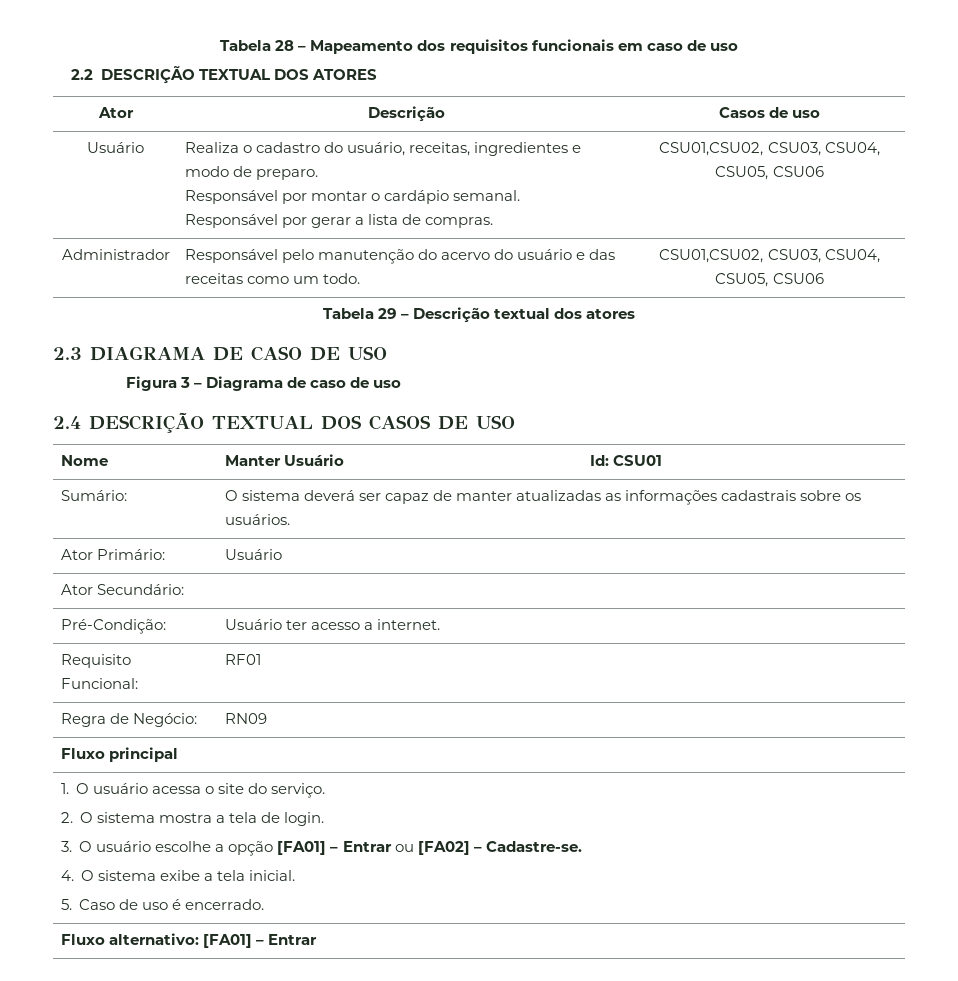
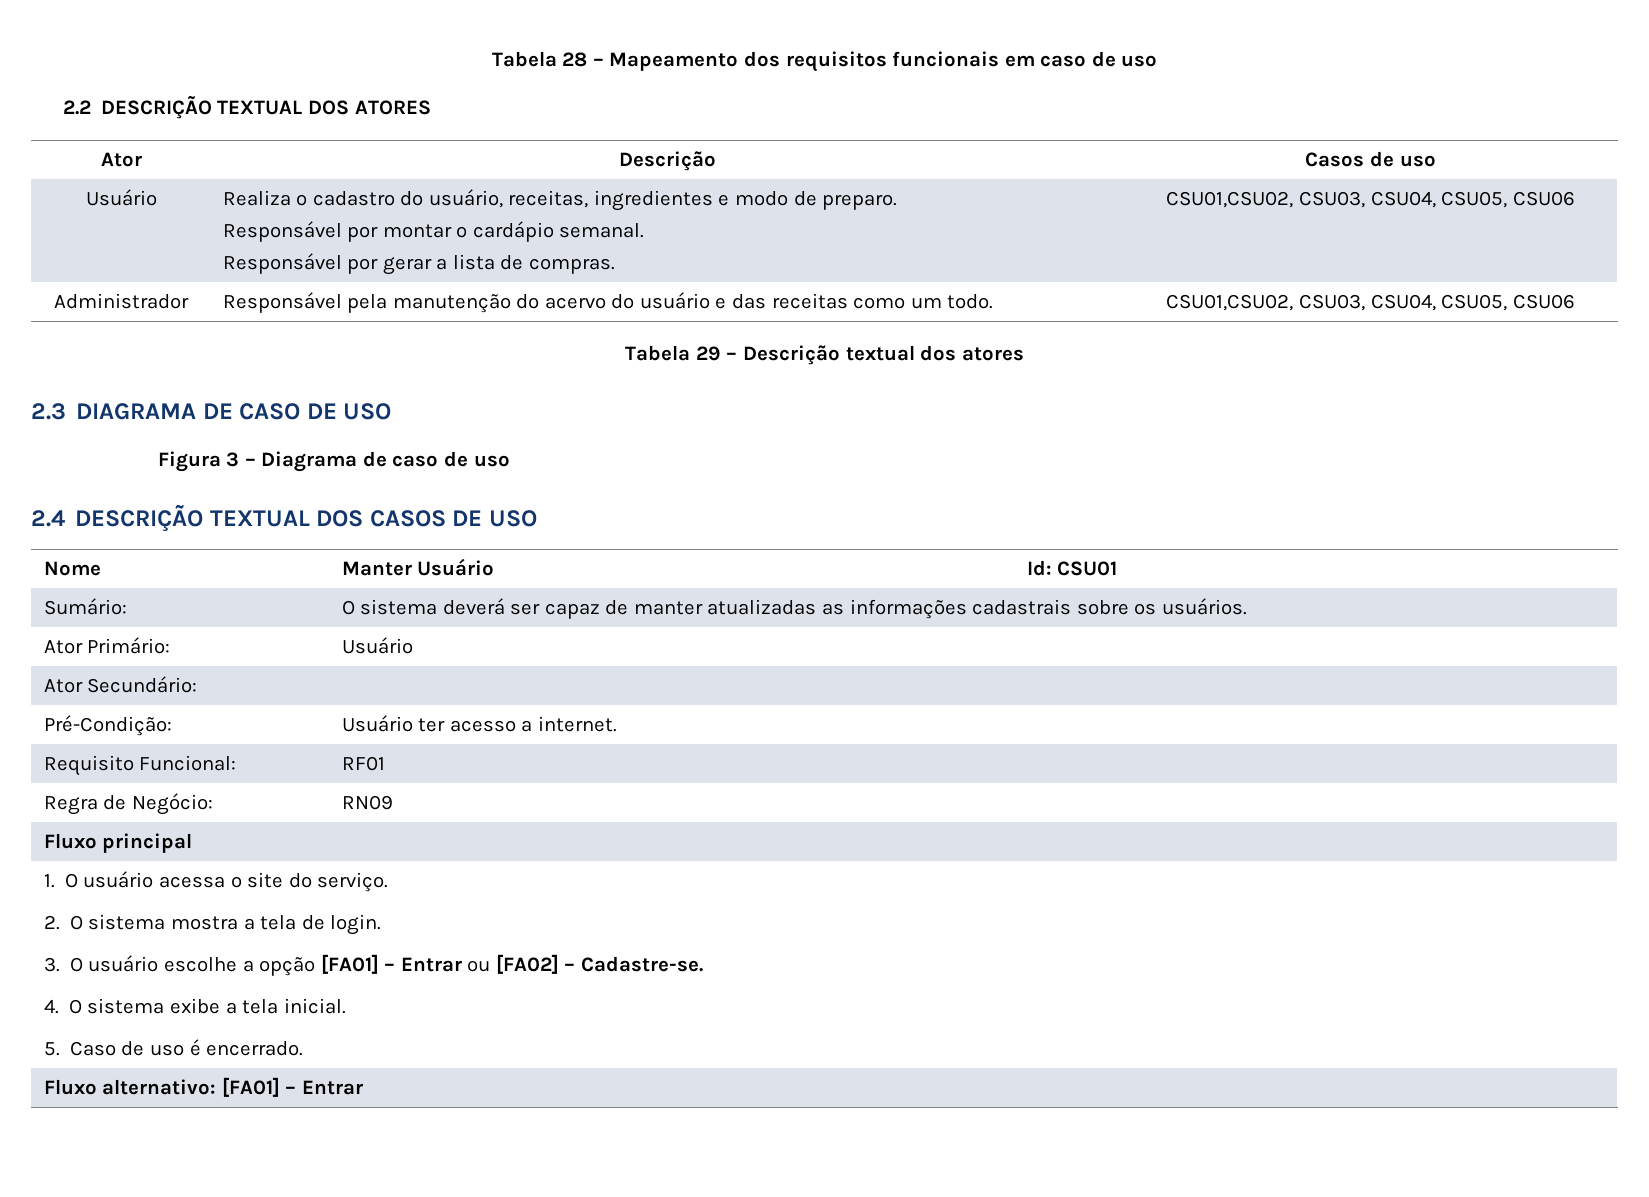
[281,249,314,263] pelo -> [347,294,388,313] pela

